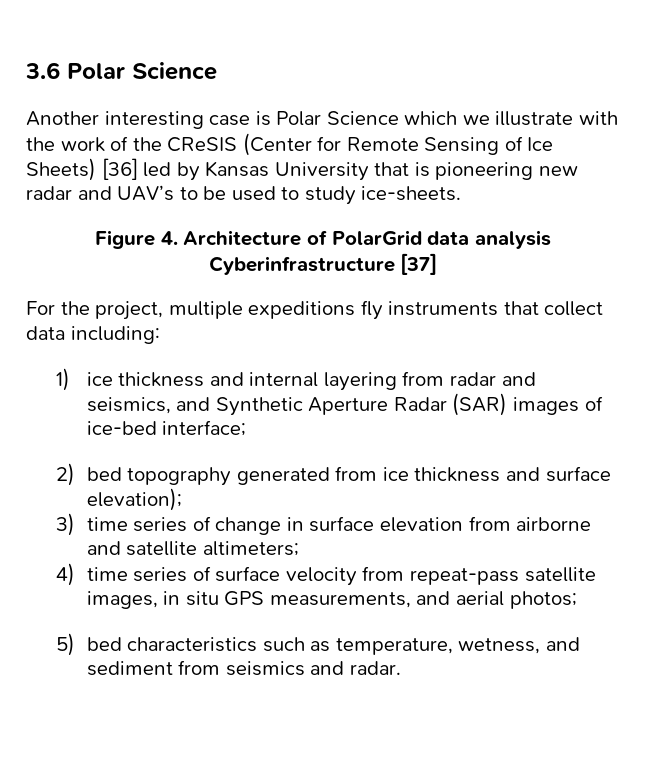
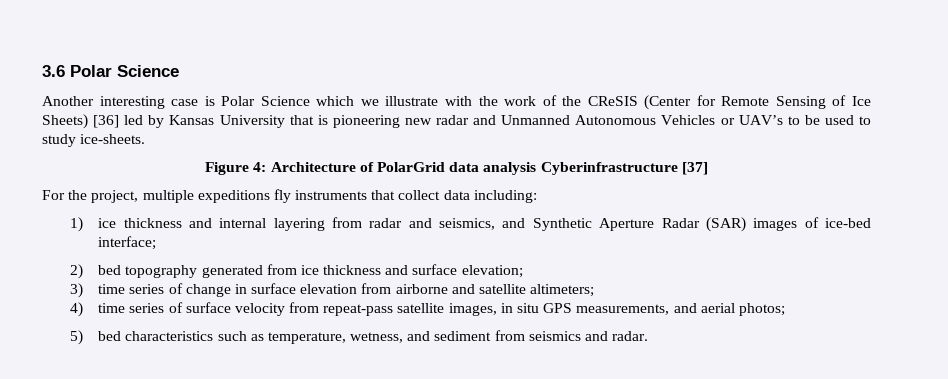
(112, 193) none -> [501,115,735,125] Unmanned Autonomous Vehicles or
[160,231,178,245] 4. -> [253,162,267,172] 4:
[86,488,182,511] elevation); -> [461,265,523,278] elevation;

